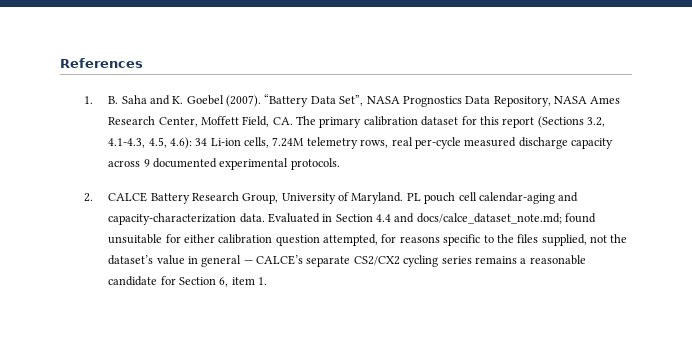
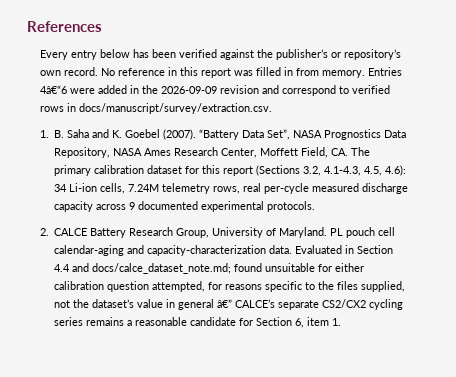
(143, 63) none -> [39,49,401,60] [39,67,402,78] [39,85,390,96] [39,103,272,114] // Every entry below has been verified against the publisher’s or repository’s own record. No reference in this report was filled in from memory. Entries 4â€“6 were added in the 2026-09-09 revision and correspond to verified rows in docs/manuscript/survey/extraction.csv.
[243,260,253,264] — -> [217,299,233,308] â€”

